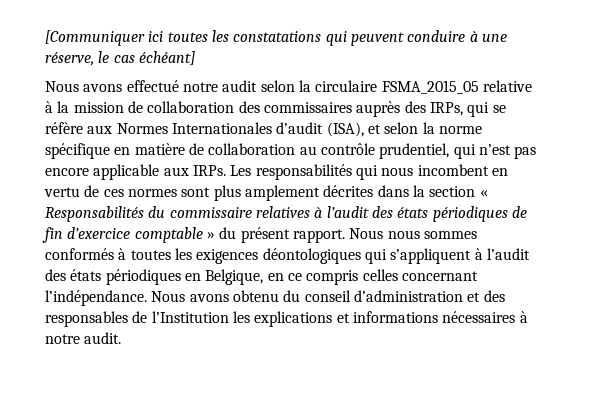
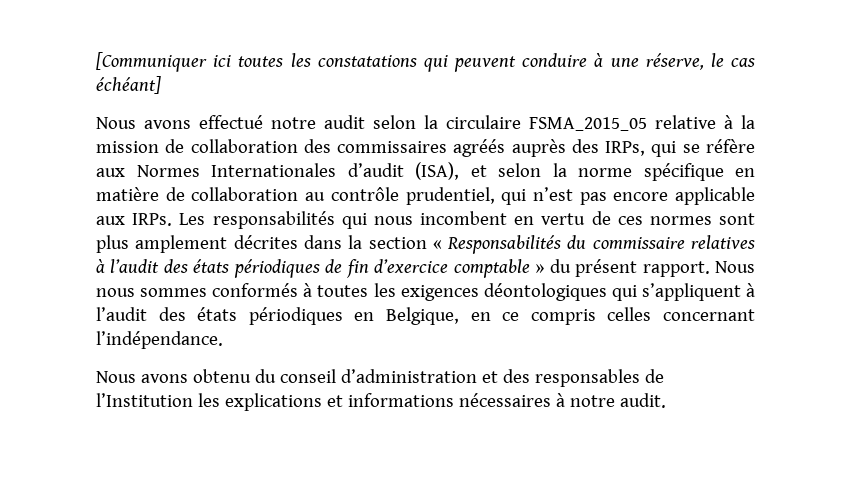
(352, 107) none -> [453,139,506,157] agréés
(147, 298) none -> (223, 340) //

